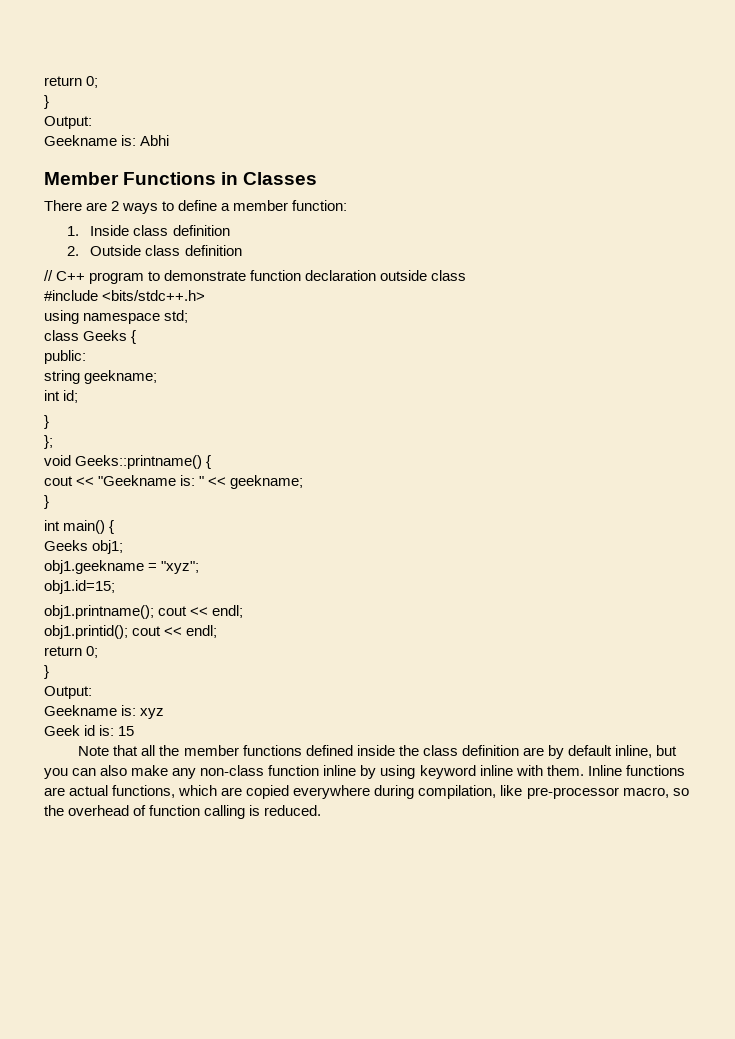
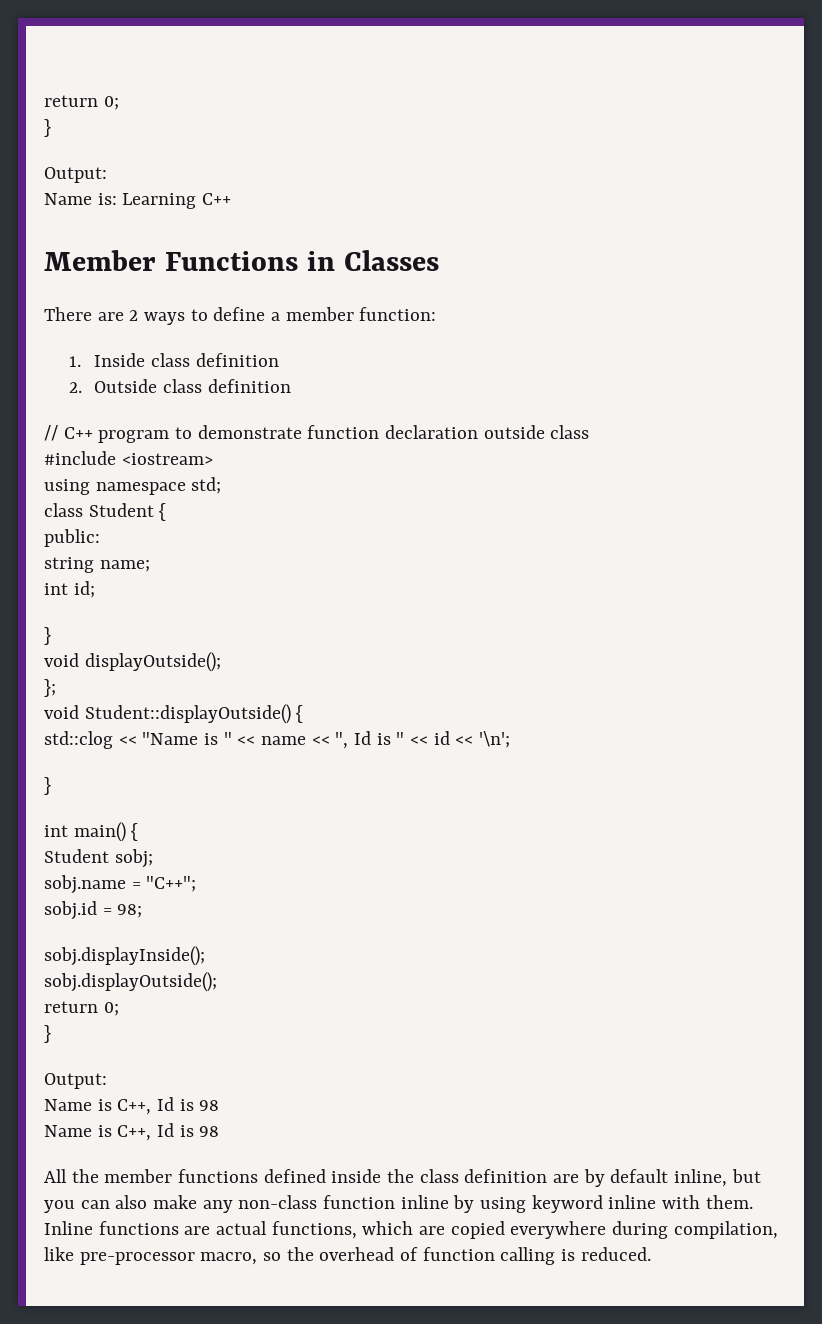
[44,76,99,88] [44,95,49,109] [44,116,92,129] [44,135,170,146] return 0; // } // Output: // Geekname is: Abhi -> [44,95,119,110] [44,119,51,137] [44,167,107,183] [44,193,232,209] return 0; // } // Output: // Name is: Learning C++
[102,290,206,301] <bits/stdc++.h> -> [121,453,213,465] <iostream>
[83,330,128,341] Geeks -> [88,503,154,517] Student
[84,370,158,384] geekname; -> [99,560,150,572] name;
(49, 422) none -> [44,652,221,672] // void displayOutside();
[75,455,212,469] [44,475,304,489] [44,495,49,509] [44,520,115,534] [44,540,124,554] [44,560,200,574] [44,580,115,594] [44,605,244,619] [44,625,218,639] [44,646,99,658] [44,665,49,679] [44,686,92,699] [44,705,165,719] [44,725,135,736] [78,745,156,756] Geeks::printname() { // cout << "Geekname is: " << geekname; // } // int main() { // Geeks obj1; // obj1.geekname = "xyz"; // obj1.id=15; // obj1.printname(); cout << endl; // obj1.printid(); cout << endl; // return 0; // } // Output: // Geekname is: xyz // Geek id is: 15 // Note that all -> [84,704,304,724] [44,731,511,749] [44,777,51,795] [44,822,139,842] [44,849,153,868] [44,875,197,894] [44,901,143,920] [44,946,205,966] [44,972,217,992] [44,1001,119,1016] [44,1025,51,1043] [44,1073,107,1089] [44,1097,220,1115] [44,1123,220,1141] [44,1169,67,1183] Student::displayOutside() { // std::clog << "Name is " << name << ", Id is " << id << '\n'; // } // int main() { // Student sobj; // sobj.name = "C++"; // sobj.id = 98; // sobj.displayInside(); // sobj.displayOutside(); // return 0; // } // Output: // Name is C++, Id is 98 // Name is C++, Id is 98 // All

